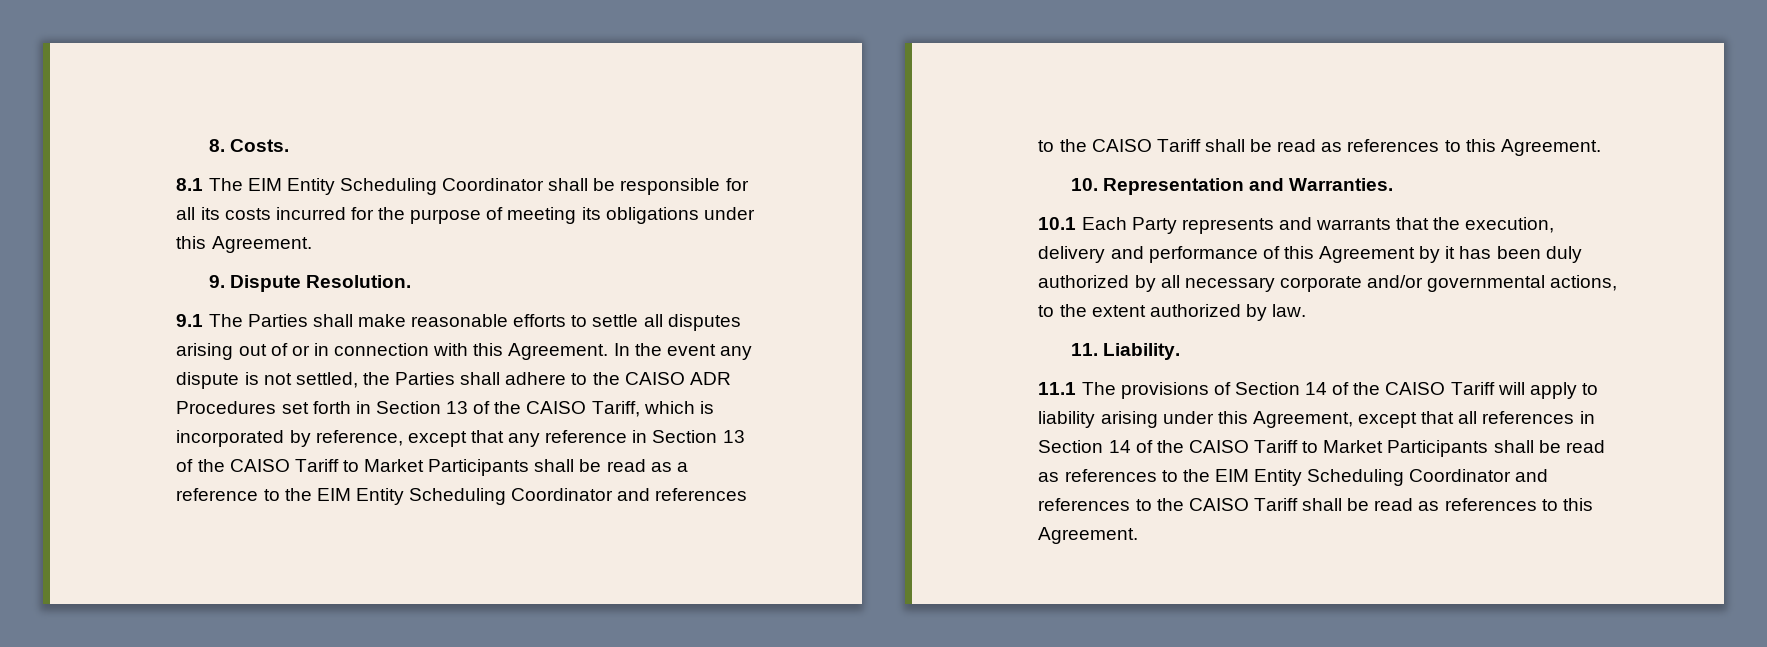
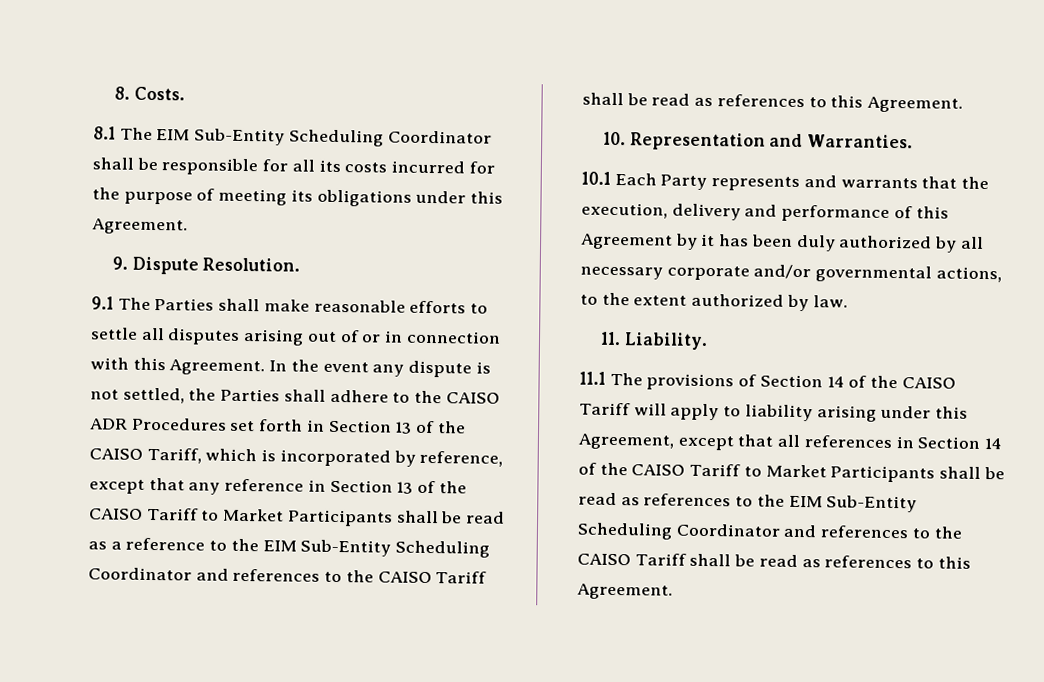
[286,178,335,195] Entity -> [194,128,286,146] Sub-Entity
[355,488,404,505] Entity -> [300,539,392,557] Sub-Entity
[1254,469,1303,486] Entity -> [826,495,918,513] Sub-Entity

